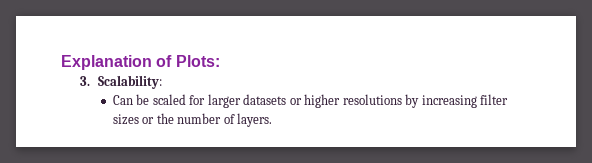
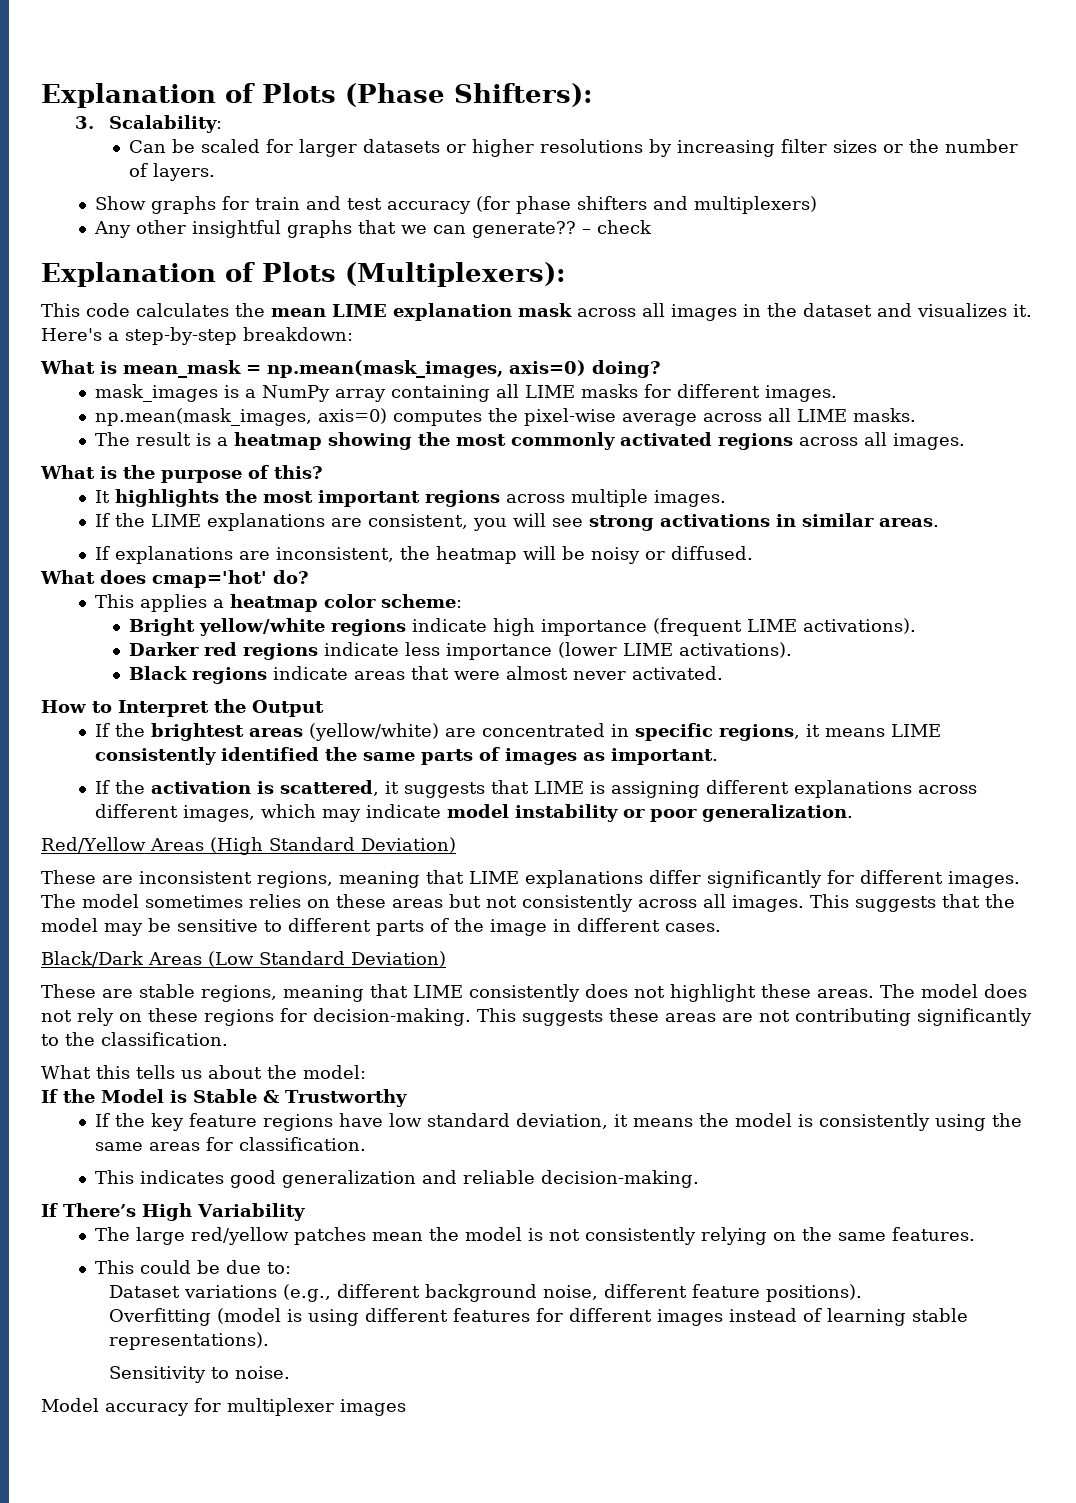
[61,55,220,70] Explanation of Plots: -> [41,83,593,108] Explanation of Plots (Phase Shifters):
(273, 120) none -> [94,196,817,214] [93,220,652,238] [41,262,566,287] [41,303,1032,321] [41,327,353,345] [40,360,661,378] [94,384,837,402] [94,408,916,426] [94,432,965,450] [40,465,323,483] [94,489,726,507] [94,513,939,531] [94,546,753,564] [40,570,309,588] [94,594,462,612] [128,618,916,636] [128,642,792,660] [128,666,723,684] [41,699,324,717] [94,723,941,741] [94,747,718,765] [94,780,977,798] [94,804,853,822] [41,837,456,855] [41,870,1020,888] [41,894,1015,912] [41,918,721,936] [41,951,446,967] [41,984,1027,1002] [41,1008,1032,1026] [41,1032,228,1046] [41,1065,366,1079] [41,1089,407,1107] [94,1113,1022,1131] [94,1137,366,1151] [94,1170,699,1188] [41,1203,305,1221] [94,1227,975,1245] [94,1260,291,1274] [109,1284,863,1302] [109,1308,969,1326] [109,1332,270,1350] [109,1366,291,1383] [41,1398,406,1416] // Show graphs for train and test accuracy (for phase shifters and multiplexers) // Any other insightful graphs that we can generate?? – check // Explanation of Plots (Multiplexers): // This code calculates the mean LIME explanation mask across all images in the dataset and visualizes it. Here's a step-by-step breakdown: // What is mean_mask = np.mean(mask_images, axis=0) doing? // mask_images is a NumPy array containing all LIME masks for different images. // np.mean(mask_images, axis=0) computes the pixel-wise average across all LIME masks. // The result is a heatmap showing the most commonly activated regions across all images. // What is the purpose of this? // It highlights the most important regions across multiple images. // If the LIME explanations are consistent, you will see strong activations in similar areas. // If explanations are inconsistent, the heatmap will be noisy or diffused. // What does cmap='hot' do? // This applies a heatmap color scheme: // Bright yellow/white regions indicate high importance (frequent LIME activations). // Darker red regions indicate less importance (lower LIME activations). // Black regions indicate areas that were almost never activated. // How to Interpret the Output // If the brightest areas (yellow/white) are concentrated in specific regions, it means LIME consistently identified the same parts of images as important. // If the activation is scattered, it suggests that LIME is assigning different explanations across different images, which may indicate model instability or poor generalization. // Red/Yellow Areas (High Standard Deviation) // These are inconsistent regions, meaning that LIME explanations differ significantly for different images. The model sometimes relies on these areas but not consistently across all images. This suggests that the model may be sensitive to different parts of the image in different cases. // Black/Dark Areas (Low Standard Deviation) // These are stable regions, meaning that LIME consistently does not highlight these areas. The model does not rely on these regions for decision-making. This suggests these areas are not contributing significantly to the classification. // What this tells us about the model: // If the Model is Stable & Trustworthy // If the key feature regions have low standard deviation, it means the model is consistently using the same areas for classification. // This indicates good generalization and reliable decision-making. // If There’s High Variability // The large red/yellow patches mean the model is not consistently relying on the same features. // This could be due to: // Dataset variations (e.g., different background noise, different feature positions). // Overfitting (model is using different features for different images instead of learning stable representations). // Sensitivity to noise. // Model accuracy for multiplexer images

